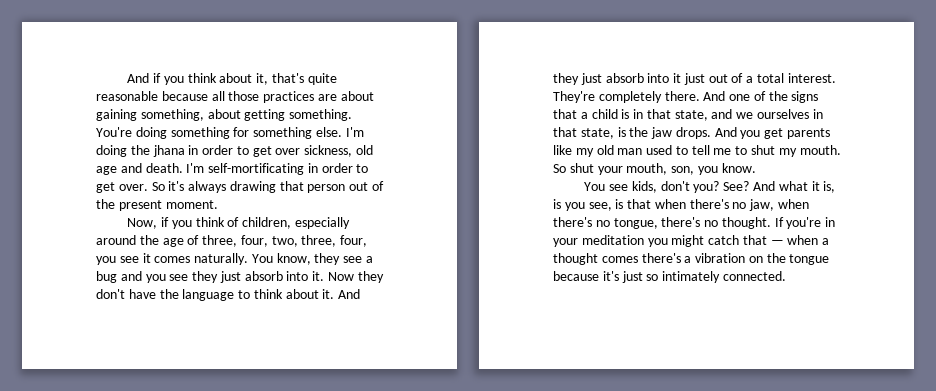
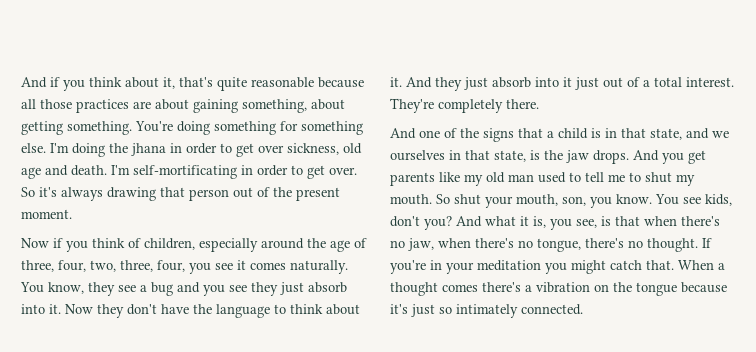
[127,218,158,229] Now, -> [21,238,49,248] Now
(700, 96) none -> (539, 104) //
(756, 168) // -> (652, 199) none
[723,181,750,191] See? -> (452, 223) none
[553,199,561,209] is -> (546, 222) none
[742,235,819,245] that — when -> [646,260,714,270] that. When

